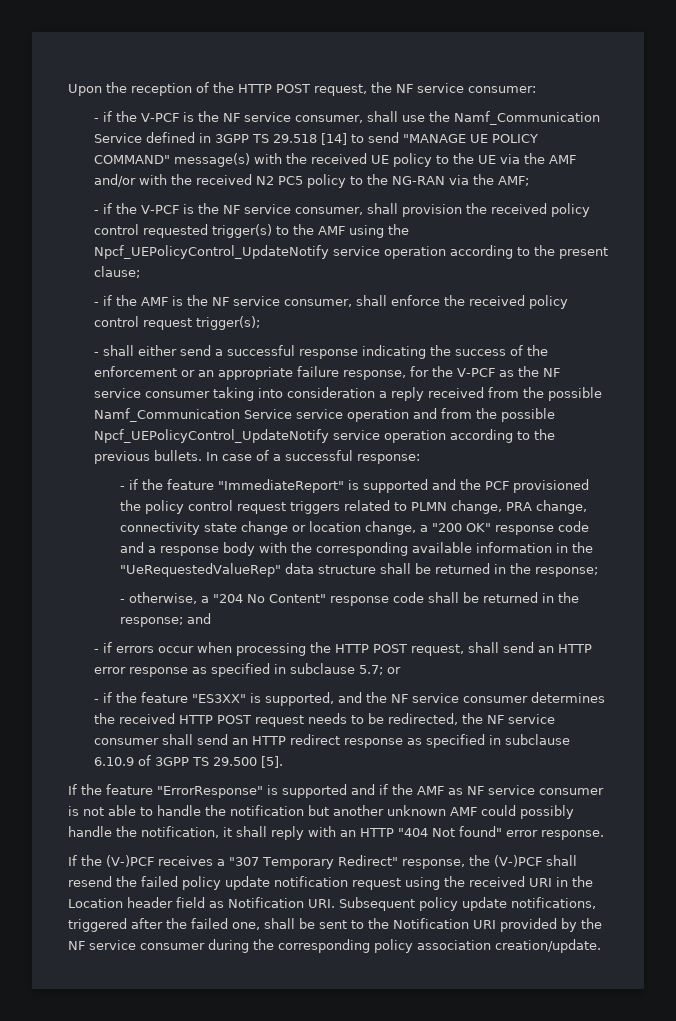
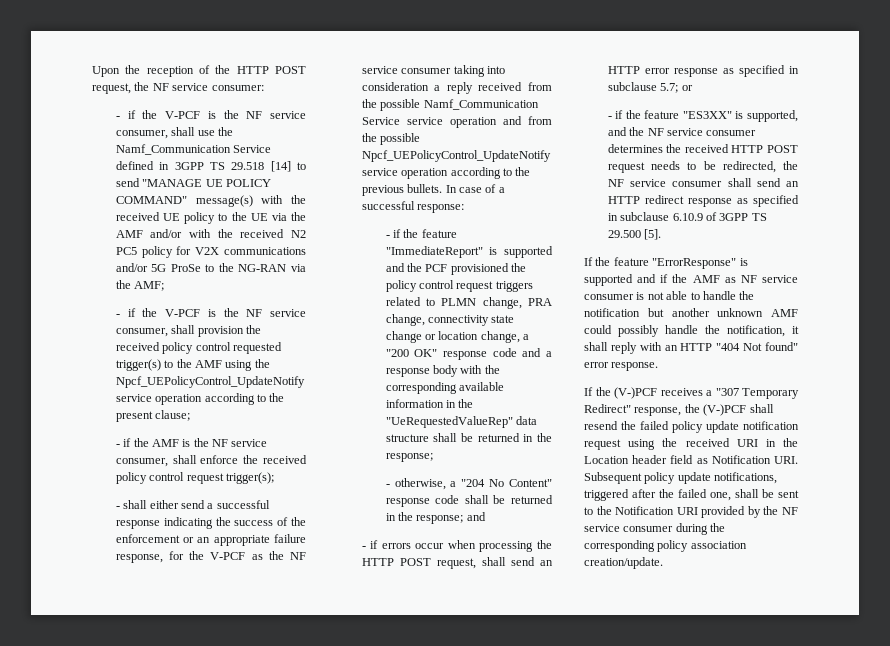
(346, 181) none -> [176,246,306,255] [115,263,201,272] for V2X communications and/or 5G ProSe

